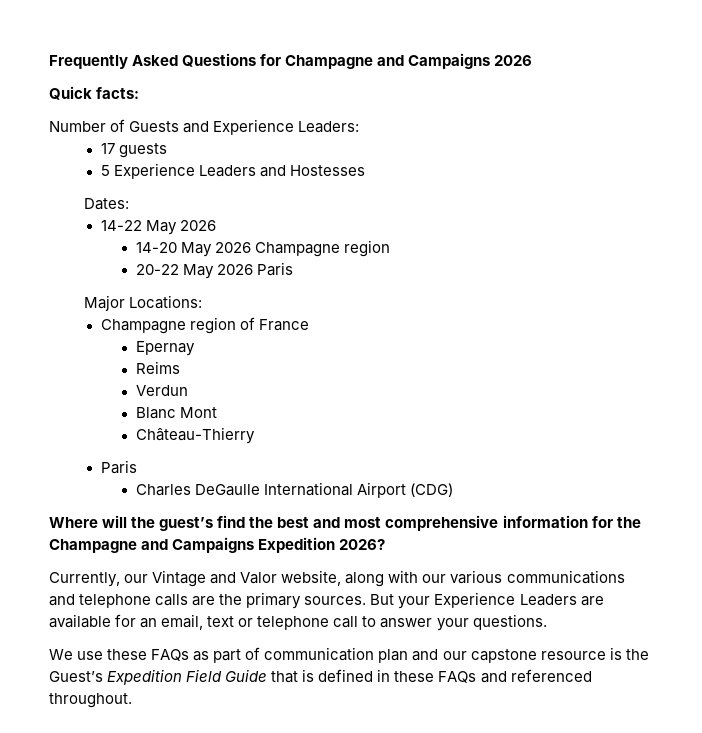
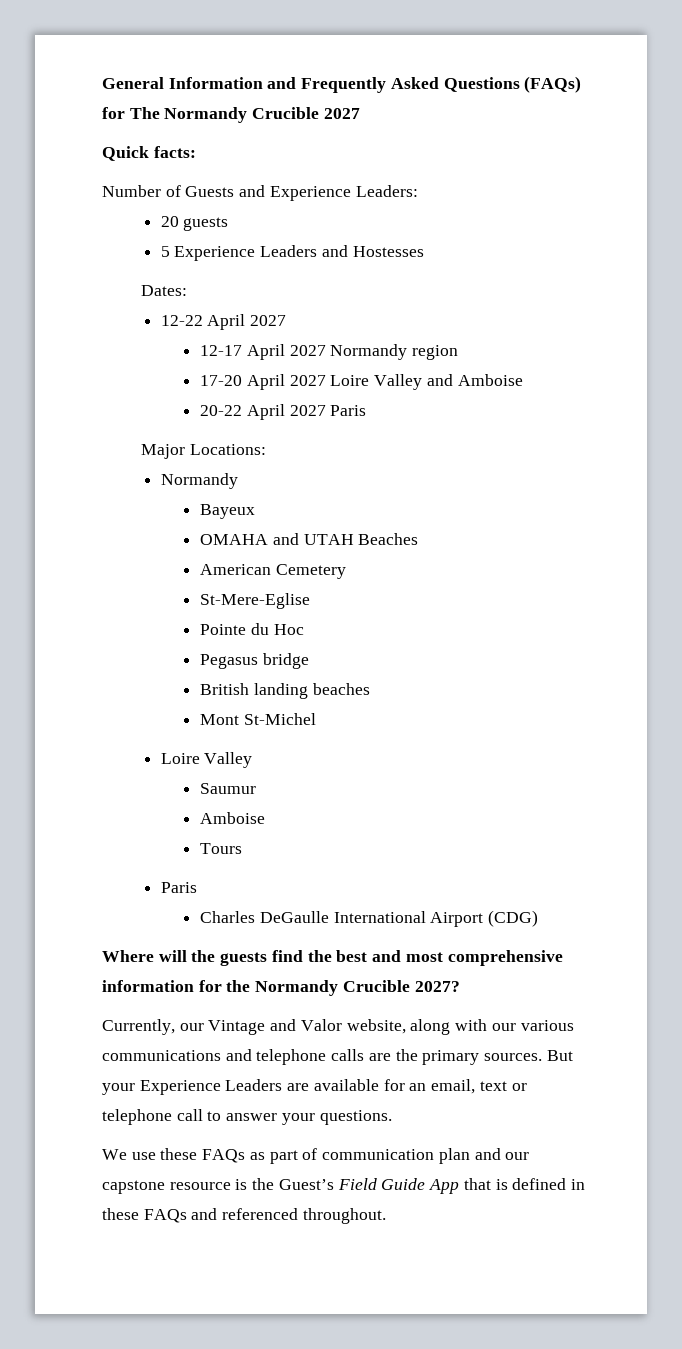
[49,53,533,69] Frequently Asked Questions for Champagne and Campaigns 2026 -> [102,76,582,93] [102,107,360,123] General Information and Frequently Asked Questions (FAQs) for The Normandy Crucible 2027
[100,143,115,154] 17 -> [160,216,179,227] 20
[100,220,216,235] [135,240,391,257] 14-22 May 2026 // 14-20 May 2026 Champagne region -> [160,314,287,330] [200,344,459,360] [200,374,523,390] 12-22 April 2027 // 12-17 April 2027 Normandy region // 17-20 April 2027 Loire Valley and Amboise
[182,264,253,279] May 2026 -> [246,404,326,420] April 2027
[100,317,309,334] [135,341,195,356] [135,361,180,374] [135,385,188,396] [135,407,217,419] [135,427,255,444] Champagne region of France // Epernay // Reims // Verdun // Blanc Mont // Château-Thierry -> [160,473,238,489] [200,504,256,519] [200,533,419,545] [200,564,346,579] [200,593,311,609] [200,623,304,635] [200,653,309,669] [200,683,370,699] [200,713,316,725] [160,752,253,768] [200,783,257,794] [200,812,266,824] [200,843,243,854] Normandy // Bayeux // OMAHA and UTAH Beaches // American Cemetery // St-Mere-Eglise // Pointe du Hoc // Pegasus bridge // British landing beaches // Mont St-Michel // Loire Valley // Saumur // Amboise // Tours
[159,517,214,531] guest’s -> [220,952,268,966] guests
[49,537,386,553] Champagne and Campaigns Expedition 2026? -> [255,980,460,996] Normandy Crucible 2027?
[107,669,183,685] Expedition -> (334, 1184) none
(268, 675) none -> [429,1179,460,1194] App

